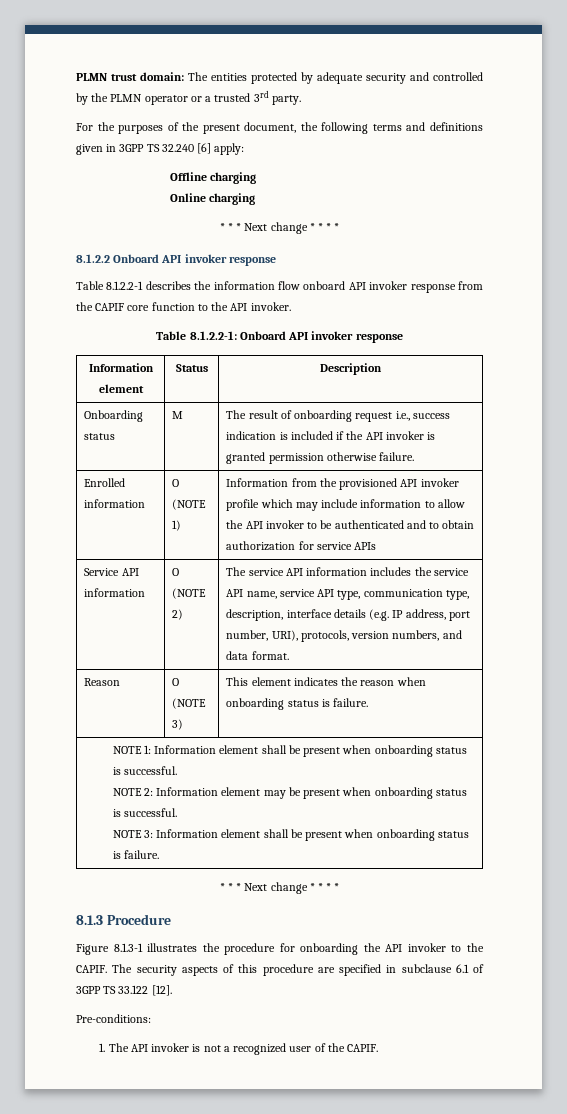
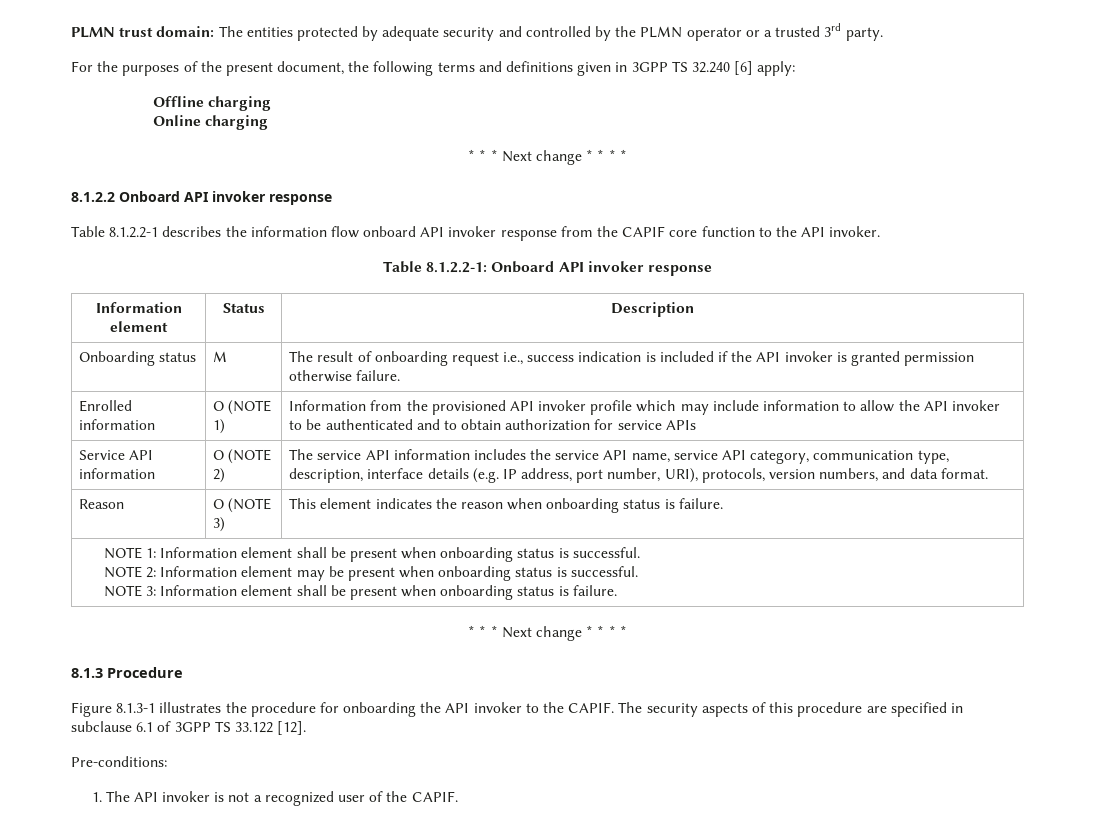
[337,590,361,600] type, -> [750,450,810,464] category,

